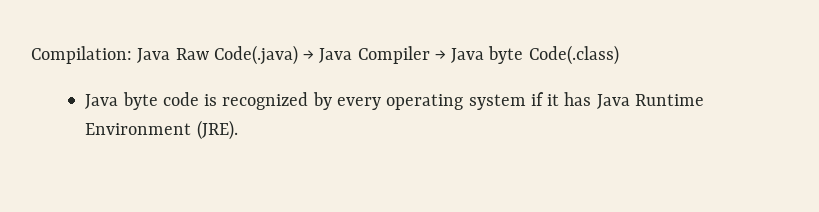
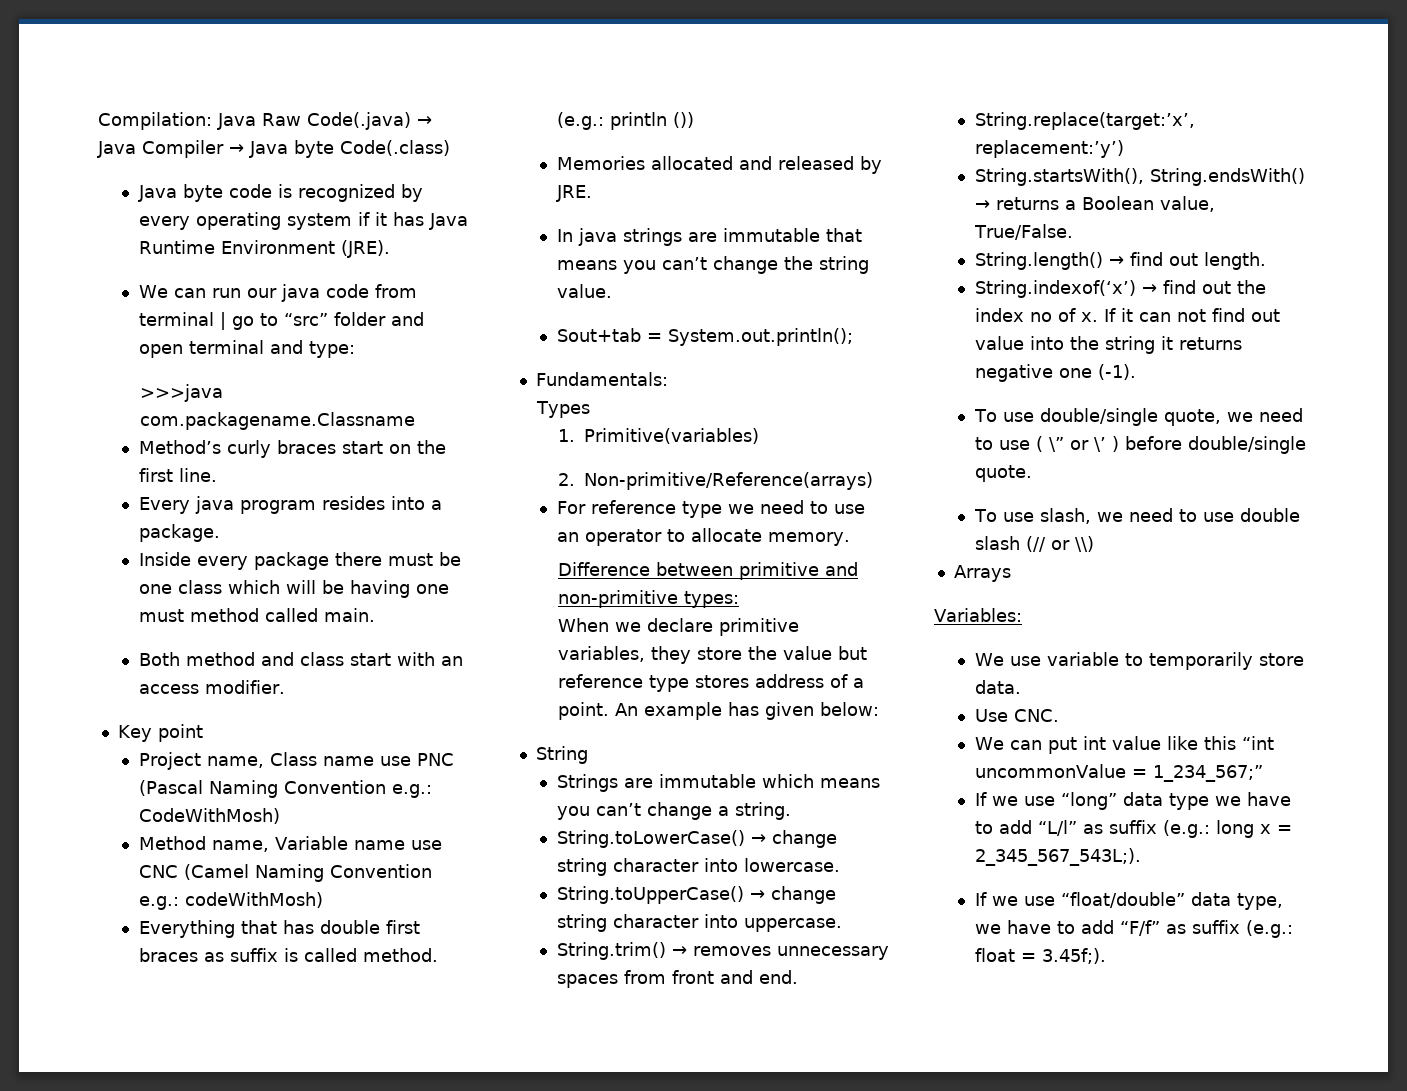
(238, 130) none -> [138,284,417,302] [138,312,424,330] [138,340,355,358] [139,384,223,402] [139,412,415,430] [138,440,446,458] [138,468,217,482] [138,496,442,514] [138,524,220,542] [138,552,461,570] [138,580,449,598] [138,608,375,622] [138,652,463,666] [138,680,285,694] [117,724,203,742] [138,752,454,770] [138,780,432,798] [138,808,280,824] [138,836,442,852] [138,864,432,882] [138,892,323,910] [138,920,420,938] [138,948,438,962] [556,112,694,130] [556,156,882,174] [555,185,592,202] [556,228,862,246] [556,256,869,274] [556,284,612,298] [556,328,853,346] [535,372,668,386] [535,401,590,418] [557,428,759,444] [557,472,873,490] [556,500,865,518] [556,528,850,546] [557,562,858,580] [557,590,739,608] [557,618,799,636] [557,646,867,664] [557,674,864,692] [557,702,879,720] [535,746,588,764] [556,774,880,792] [556,802,791,820] [556,830,837,848] [556,858,840,876] [556,886,836,904] [556,914,842,932] [556,942,889,960] [556,970,798,988] [974,112,1195,130] [974,140,1124,158] [974,168,1305,186] [974,196,1215,212] [973,224,1073,240] [974,252,1266,270] [974,280,1266,298] [974,308,1280,322] [974,336,1242,354] [974,364,1136,382] [973,408,1303,426] [974,436,1306,454] [974,465,1032,482] [973,508,1300,524] [974,536,1094,552] [953,565,1011,582] [934,608,1022,622] [974,652,1304,670] [974,680,1021,694] [974,709,1059,722] [974,736,1274,754] [974,764,1263,782] [974,792,1291,810] [974,820,1292,838] [974,848,1141,866] [974,892,1283,910] [974,920,1293,938] [974,948,1106,964] // We can run our java code from terminal | go to “src” folder and open terminal and type: // >>>java com.packagename.Classname // Method’s curly braces start on the first line. // Every java program resides into a package. // Inside every package there must be one class which will be having one must method called main. // Both method and class start with an access modifier. // Key point // Project name, Class name use PNC (Pascal Naming Convention e.g.: CodeWithMosh) // Method name, Variable name use CNC (Camel Naming Convention e.g.: codeWithMosh) // Everything that has double first braces as suffix is called method. (e.g.: println ()) // Memories allocated and released by JRE. // In java strings are immutable that means you can’t change the string value. // Sout+tab = System.out.println(); // Fundamentals: // Types // 1. Primitive(variables) // 2. Non-primitive/Reference(arrays) // For reference type we need to use an operator to allocate memory. // Difference between primitive and non-primitive types: // When we declare primitive variables, they store the value but reference type stores address of a point. An example has given below: // String // Strings are immutable which means you can’t change a string. // String.toLowerCase() → change string character into lowercase. // String.toUpperCase() → change string character into uppercase. // String.trim() → removes unnecessary spaces from front and end. // String.replace(target:’x’, replacement:’y’) // String.startsWith(), String.endsWith() → returns a Boolean value, True/False. // String.length() → find out length. // String.indexof(‘x’) → find out the index no of x. If it can not find out value into the string it returns negative one (-1). // To use double/single quote, we need to use ( \” or \’ ) before double/single quote. // To use slash, we need to use double slash (// or \\) // Arrays // Variables: // We use variable to temporarily store data. // Use CNC. // We can put int value like this “int uncommonValue = 1_234_567;” // If we use “long” data type we have to add “L/l” as suffix (e.g.: long x = 2_345_567_543L;). // If we use “float/double” data type, we have to add “F/f” as suffix (e.g.: float = 3.45f;).

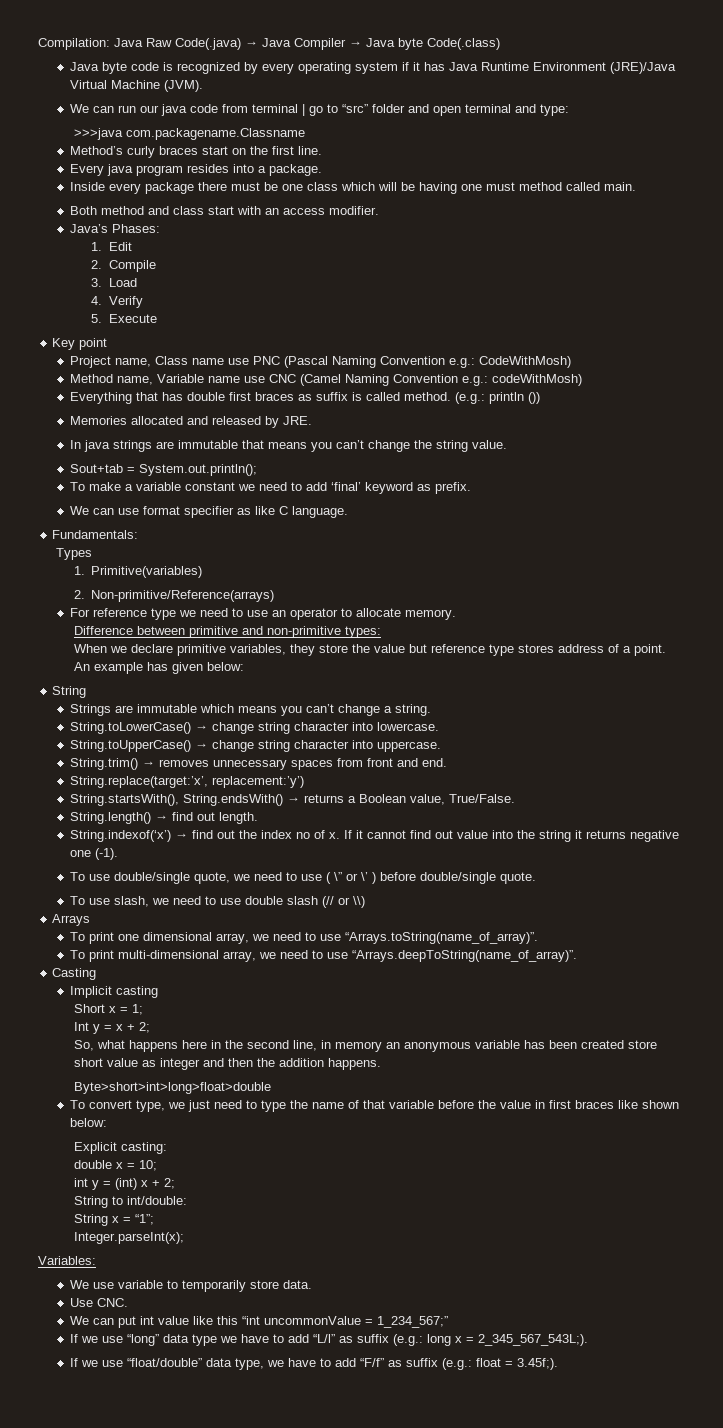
[340,240,390,258] (JRE). -> [610,62,677,74] [70,80,204,92] (JRE)/Java Virtual Machine (JVM).
(285, 687) none -> [70,224,161,233] [91,242,133,251] [91,260,157,272] [91,278,138,287] [91,296,144,308] [91,314,158,323] // Java’s Phases: // 1. Edit // 2. Compile // 3. Load // 4. Verify // 5. Execute
(853, 337) none -> [70,482,472,494] [70,506,349,518] // To make a variable constant we need to add ‘final’ keyword as prefix. // We can use format specifier as like C language.
[1138,309,1206,322] can not -> [367,830,407,839] cannot
(1011, 573) none -> [70,932,539,944] [70,950,578,962] [52,968,97,980] [70,986,159,998] [73,1004,143,1015] [73,1022,150,1034] [73,1040,657,1052] [73,1058,381,1070] [73,1082,271,1094] [70,1100,680,1112] [70,1118,108,1127] [73,1142,167,1154] [73,1160,157,1171] [73,1178,175,1190] [73,1196,187,1208] [73,1214,154,1226] [73,1232,184,1244] // To print one dimensional array, we need to use “Arrays.toString(name_of_array)”. // To print multi-dimensional array, we need to use “Arrays.deepToString(name_of_array)”. // Casting // Implicit casting // Short x = 1; // Int y = x + 2; // So, what happens here in the second line, in memory an anonymous variable has been created store short value as integer and then the addition happens. // Byte>short>int>long>float>double // To convert type, we just need to type the name of that variable before the value in first braces like shown below: // Explicit casting: // double x = 10; // int y = (int) x + 2; // String to int/double: // String x = “1”; // Integer.parseInt(x);

